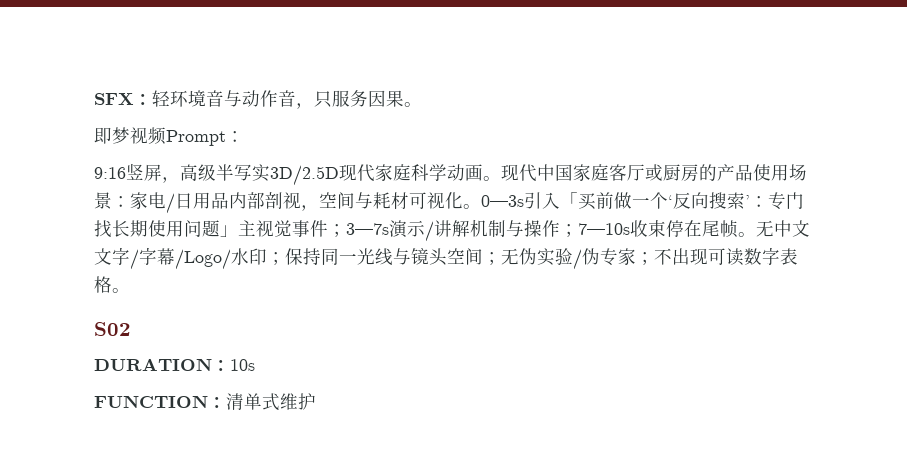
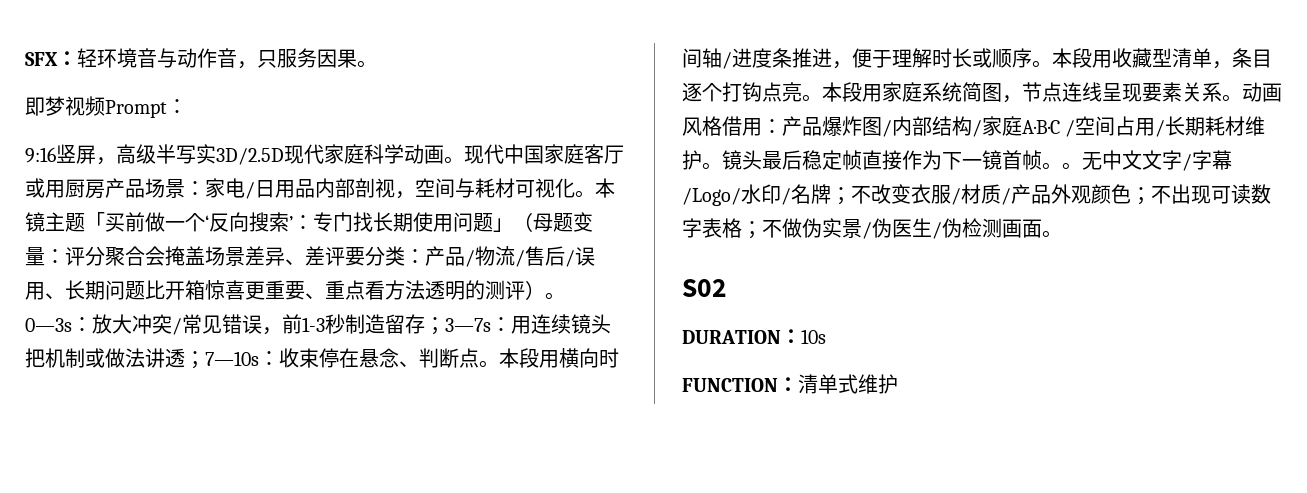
[663,164,789,182] 厨房的产品使用 -> [45,178,145,199] 用厨房产品
[481,192,560,209] 0—3s引入 -> [595,178,615,198] [25,212,85,232] 本镜主题
[238,219,738,242] 主视觉事件；3—7s演示/讲解机制与操作；7—10s收束停在尾帧 -> [513,212,593,232] [25,246,595,267] [25,280,565,300] [25,314,611,335] [25,348,619,369] [682,48,1272,69] [682,82,1282,103] [682,116,1266,137] [682,150,1062,170] （母题变量：评分聚合会掩盖场景差异、差评要分类：产品/物流/售后/误用、长期问题比开箱惊喜更重要、重点看方法透明的测评）。0—3s：放大冲突/常见错误，前1-3秒制造留存；3—7s：用连续镜头把机制或做法讲透；7—10s：收束停在悬念、判断点。本段用横向时间轴/进度条推进，便于理解时长或顺序。本段用收藏型清单，条目逐个打钩点亮。本段用家庭系统简图，节点连线呈现要素关系。动画风格借用：产品爆炸图/内部结构/家庭A·B·C /空间占用/长期耗材维护。镜头最后稳定帧直接作为下一镜首帧。
[267,247,636,270] ；保持同一光线与镜头空间；无伪实验/伪专家 -> [781,184,1131,205] /名牌；不改变衣服/材质/产品外观颜色
(112, 284) none -> [742,218,1042,239] ；不做伪实景/伪医生/伪检测画面

